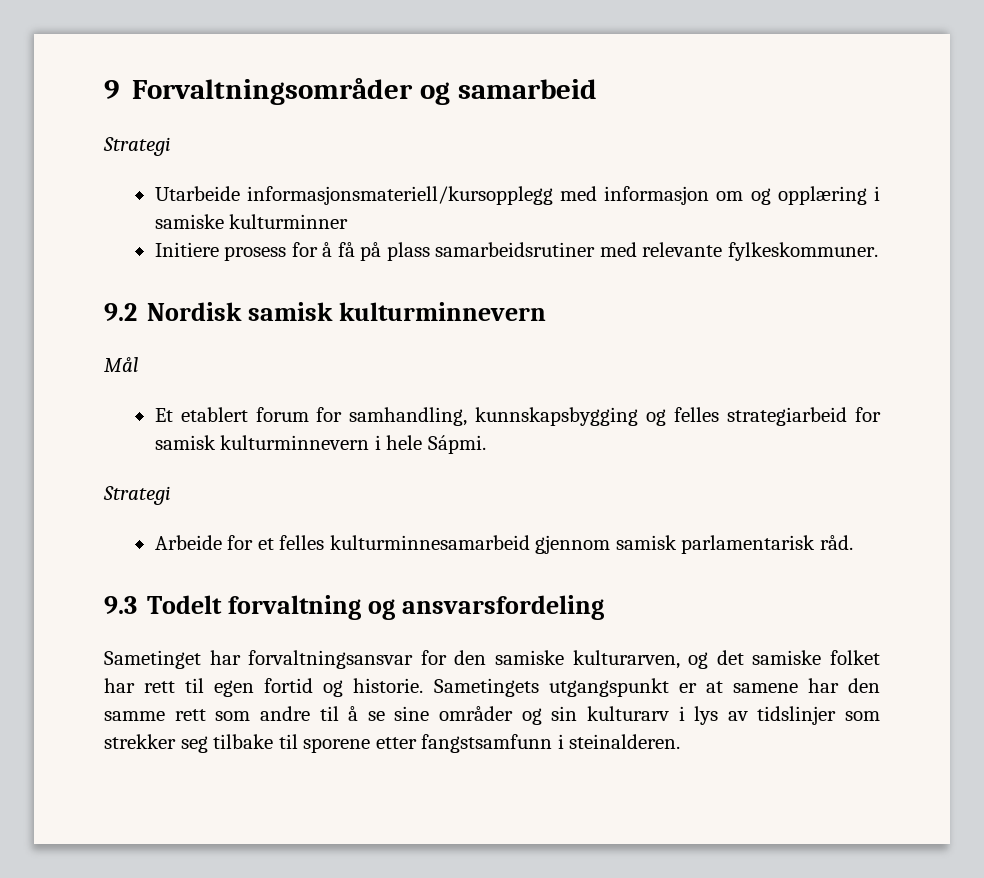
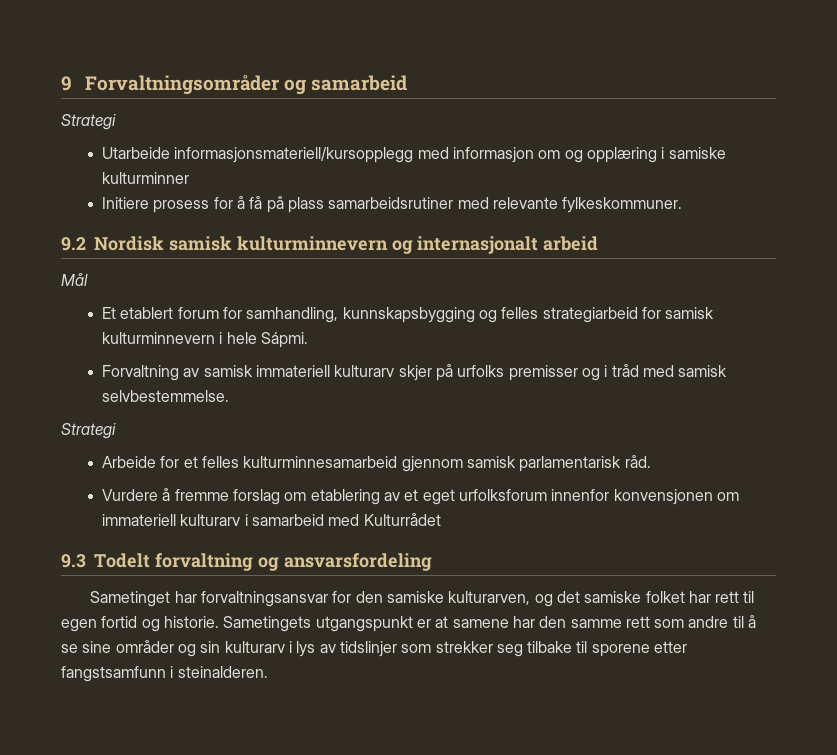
(547, 311) none -> [391,236,599,254] og internasjonalt arbeid
(486, 444) none -> [102,364,728,381] [102,390,230,402] // Forvaltning av samisk immateriell kulturarv skjer på urfolks premisser og i tråd med samisk selvbestemmelse.
(853, 542) none -> [102,488,740,505] [102,513,441,526] // Vurdere å fremme forslag om etablering av et eget urfolksforum innenfor konvensjonen om immateriell kulturarv i samarbeid med Kulturrådet

